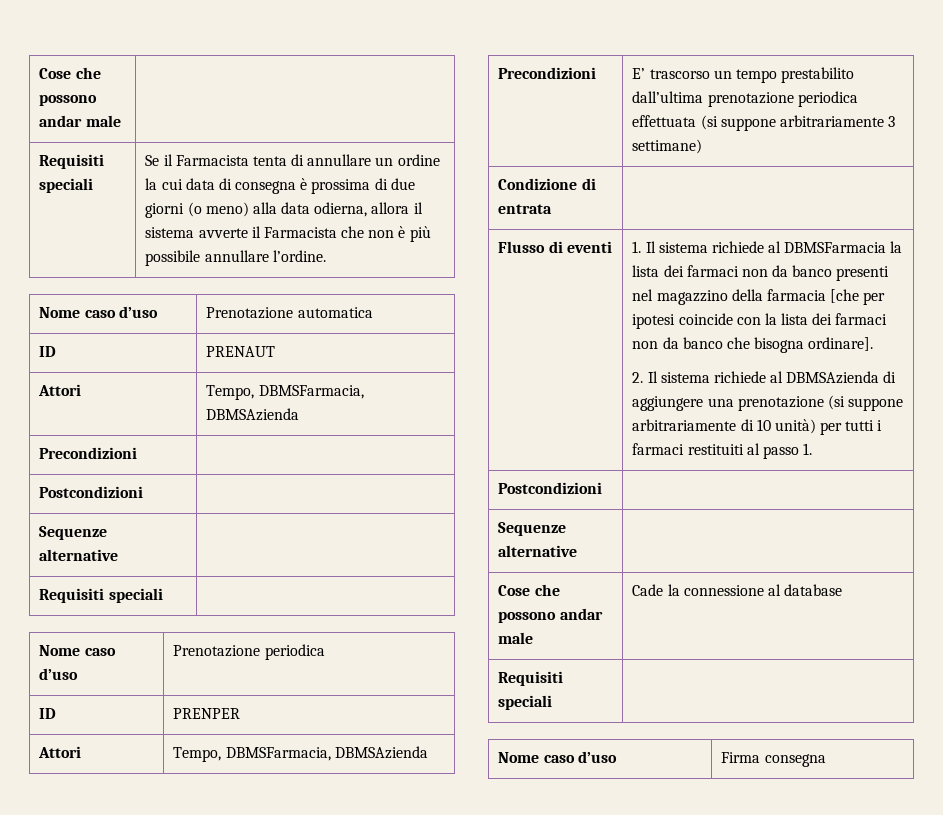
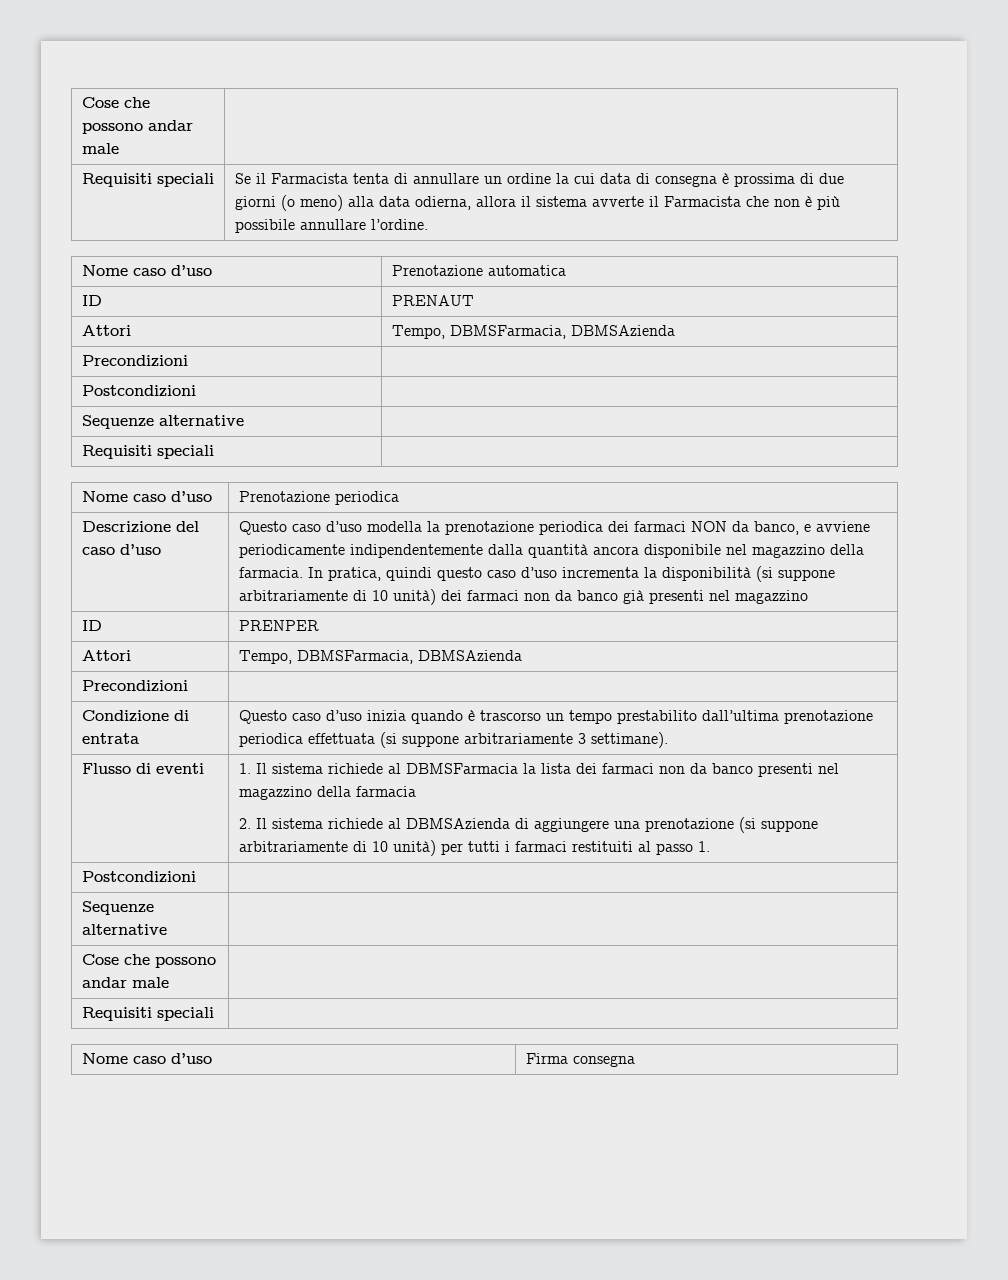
(325, 652) none -> [81,521,199,533] [81,544,161,555] [238,521,870,535] [238,544,864,558] [238,566,835,582] [238,589,808,605] // Descrizione del caso d’uso | Questo caso d’uso modella la prenotazione periodica dei farmaci NON da banco, e avviene periodicamente indipendentemente dalla quantità ancora disponibile nel magazzino della farmacia. In pratica, quindi questo caso d’uso incrementa la disponibilità (si suppone arbitrariamente di 10 unità) dei farmaci non da banco già presenti nel magazzino
[632,68,646,79] E’ -> [81,710,189,722] [81,733,139,744] [238,710,475,724] // Condizione di entrata | Questo caso d’uso inizia quando è
[632,139,703,154] [498,178,596,190] [498,204,553,214] settimane) // Condizione di entrata | -> [590,732,668,748] settimane).
[830,289,886,305] [632,313,888,329] [632,337,874,353] [che per ipotesi coincide con la lista dei farmaci non da banco che bisogna ordinare]. -> (416, 791) none
[632,584,843,596] Cade la connessione al database -> (169, 982) none

